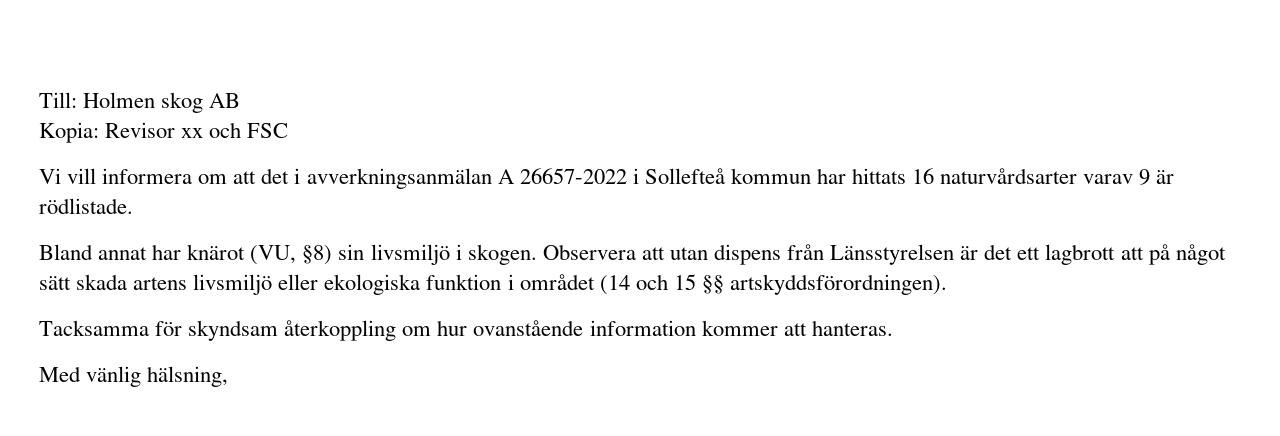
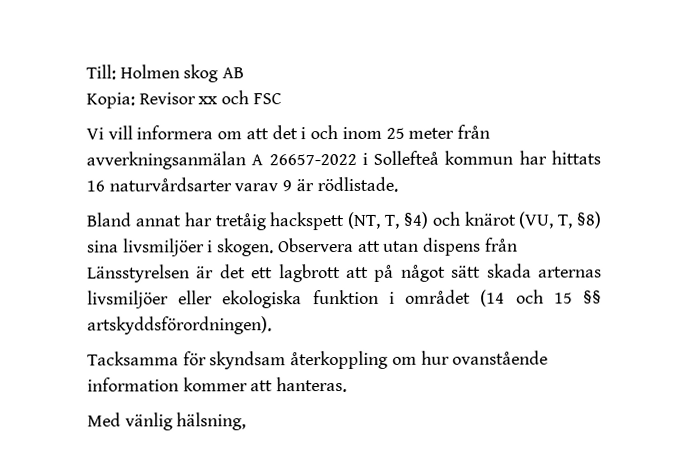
(301, 176) none -> [310,124,490,140] och inom 25 meter från
[187,244,450,265] knärot (VU, §8) sin livsmiljö -> [214,211,601,231] [87,238,205,257] tretåig hackspett (NT, T, §4) och knärot (VU, T, §8) sina livsmiljöer
[133,274,273,295] artens livsmiljö -> [537,266,602,278] [87,290,169,309] arternas livsmiljöer

